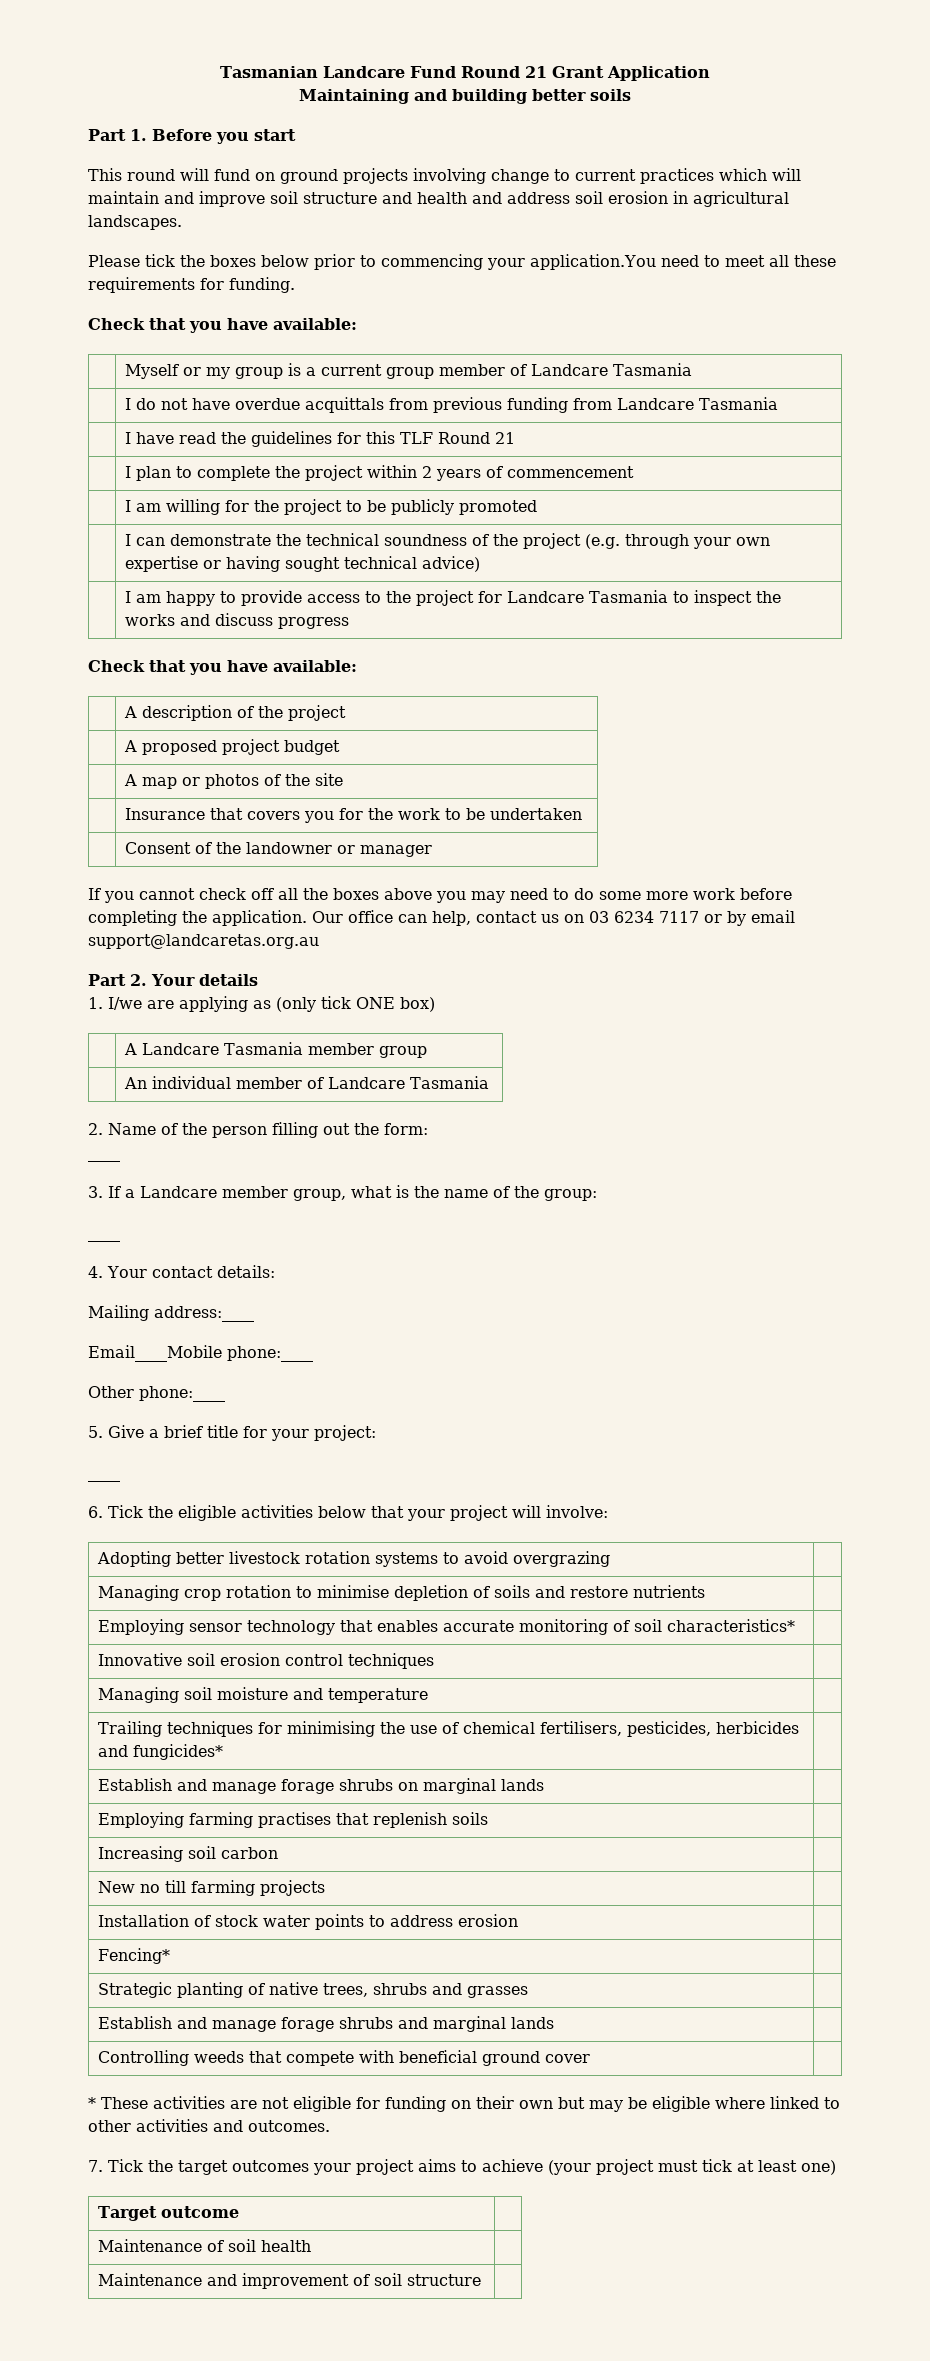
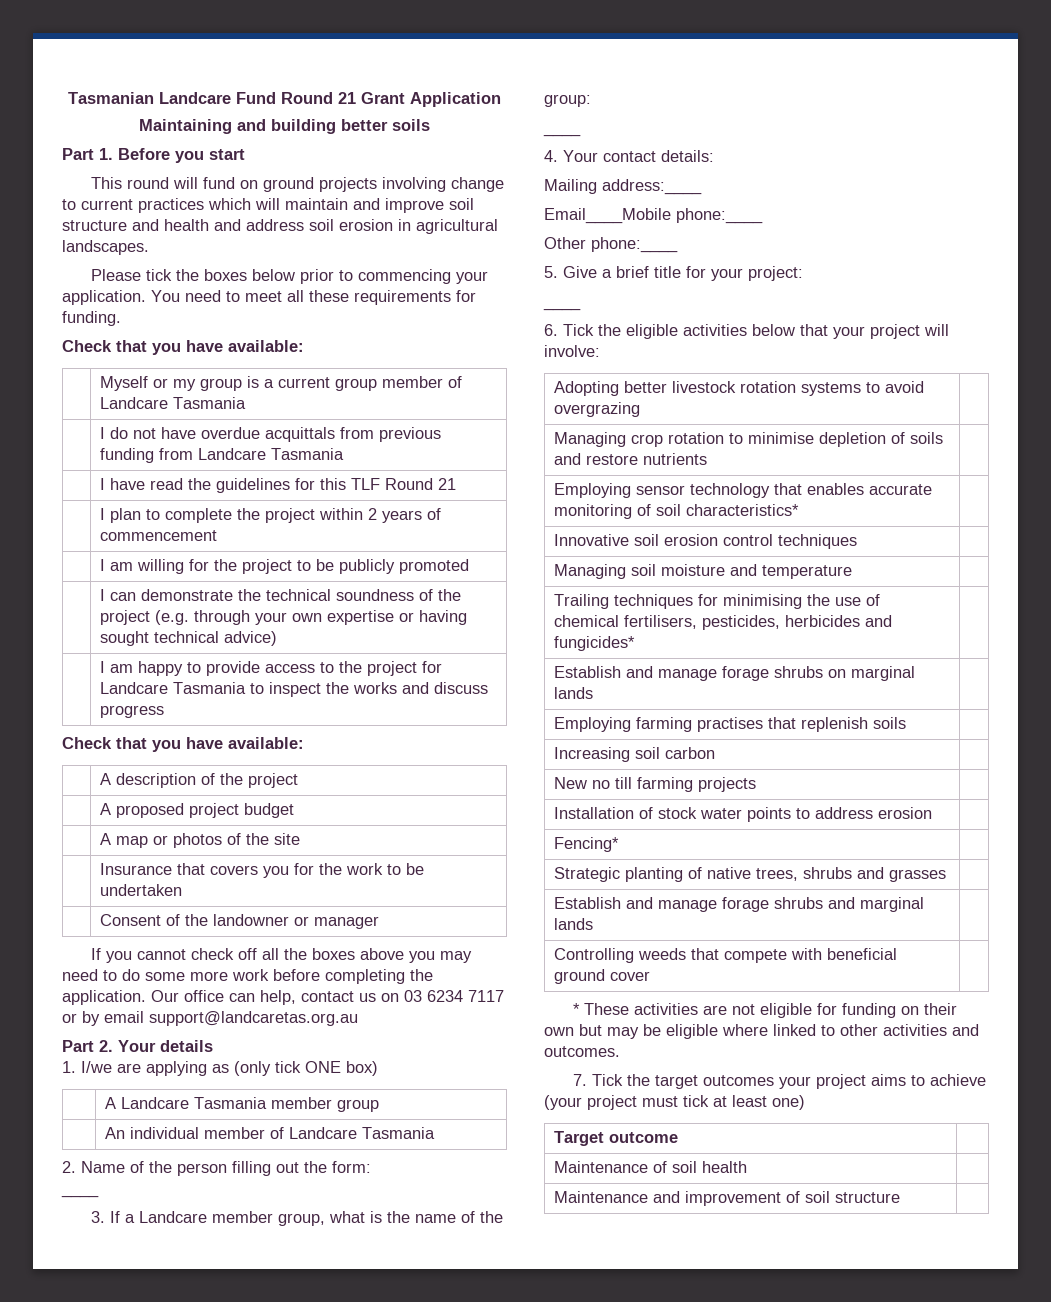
[530,254,656,270] application.You -> [62,290,180,305] application. You

